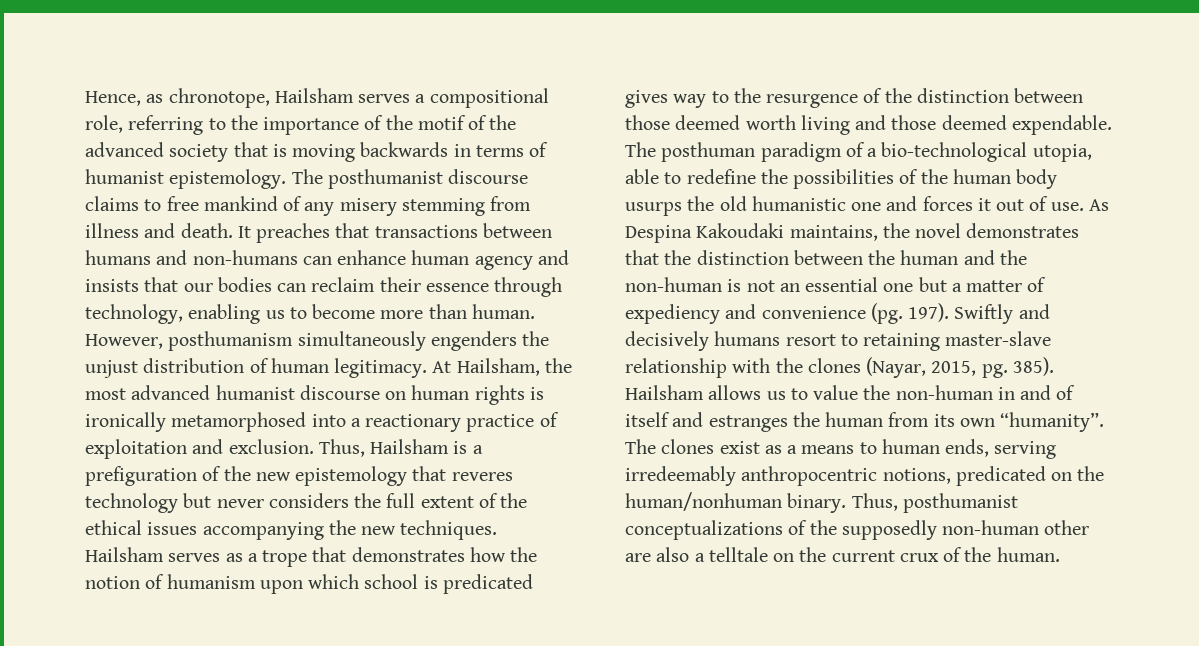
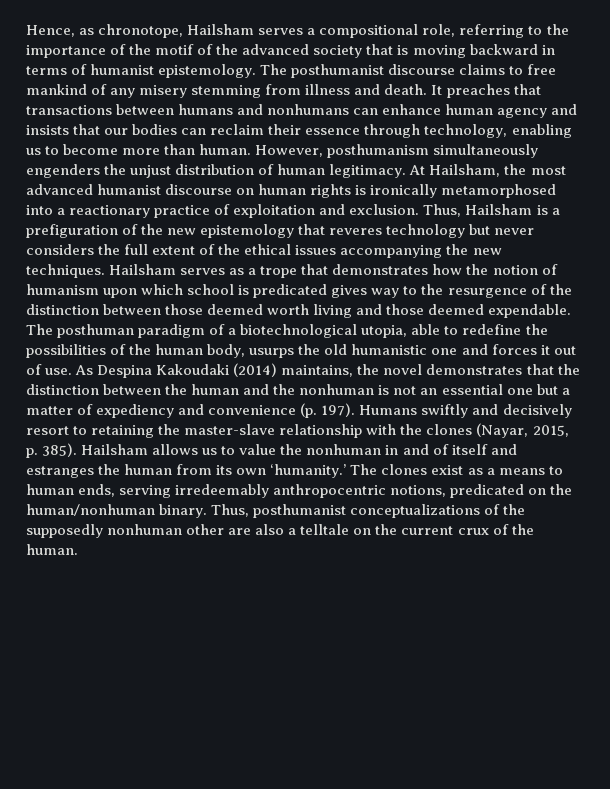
[360,142,449,157] backwards -> [469,44,538,55] backward
[192,250,298,265] non-humans -> [267,104,350,115] nonhumans
[881,142,1028,162] bio-technological -> [240,324,358,338] biotechnological
[1016,169,1058,189] body -> [207,344,246,358] body,
(785, 230) none -> [233,363,278,377] (2014)
[625,277,722,292] non-human -> [299,384,375,395] nonhuman
[870,303,1014,324] (pg. 197). Swiftly -> [300,403,469,418] (p. 197). Humans swiftly
[714,331,781,346] humans -> (572, 411) none
(941, 342) none -> [158,424,181,435] the
[981,364,1008,378] pg. -> [26,448,38,458] p.
[895,385,993,400] non-human -> [306,444,382,455] nonhuman
[1000,412,1105,432] “humanity”. -> [270,464,347,478] ‘humanity.’
[942,520,1040,535] non-human -> [107,524,183,535] nonhuman

